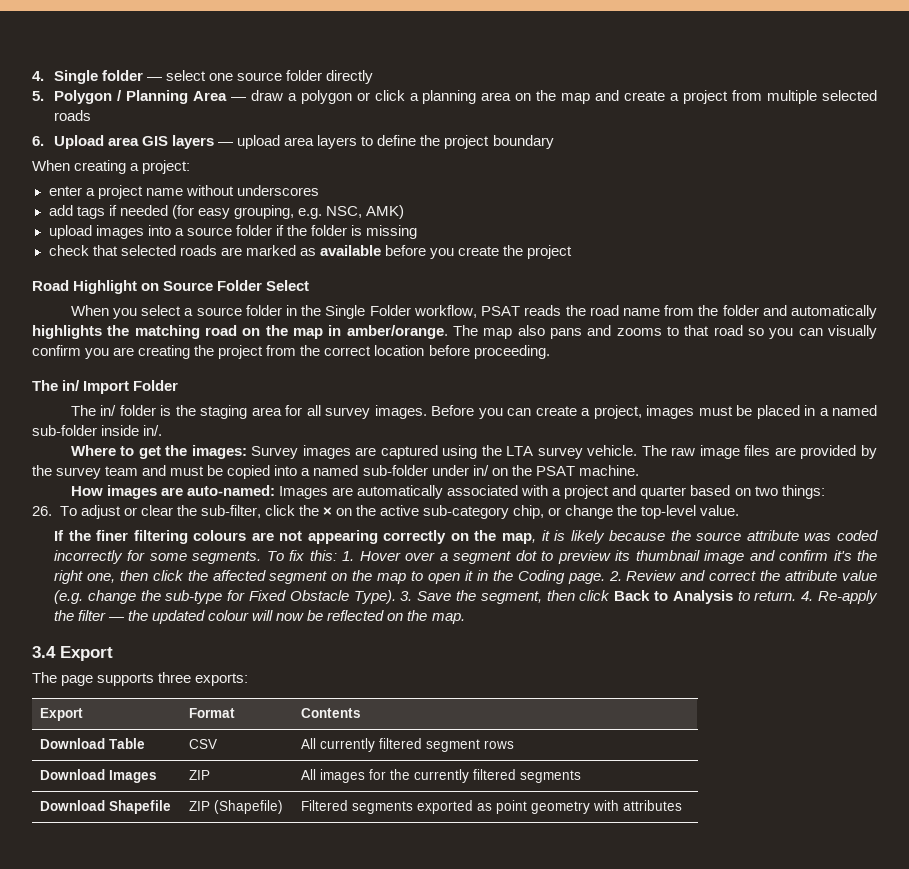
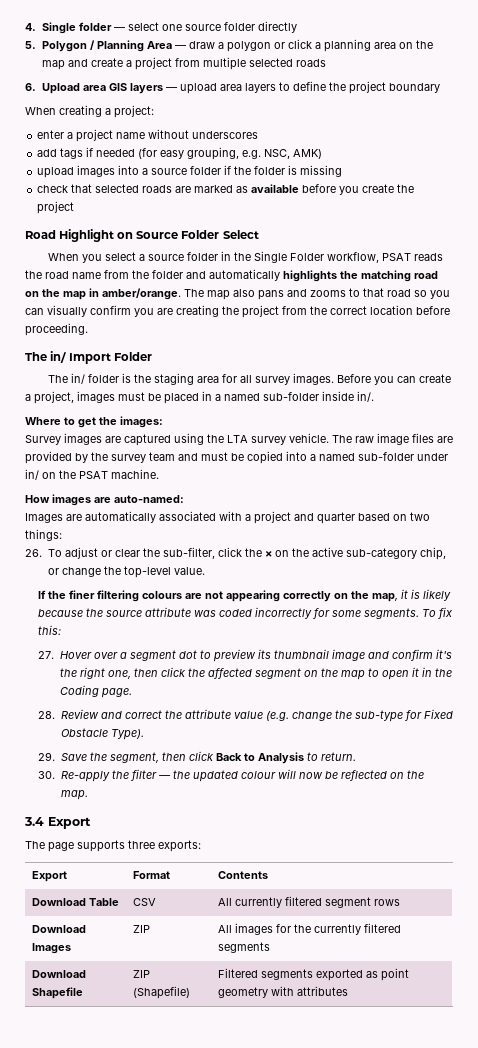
(247, 452) none -> (163, 422) //
(275, 490) none -> (184, 499) //
[342,551,355,561] 1. -> [38,651,55,659] // 27.
[608,571,622,581] 2. -> [38,711,56,719] // 28.
[400,591,413,601] 3. -> [38,752,56,761] // 29.
[801,591,814,601] 4. -> [38,771,56,779] // 30.

